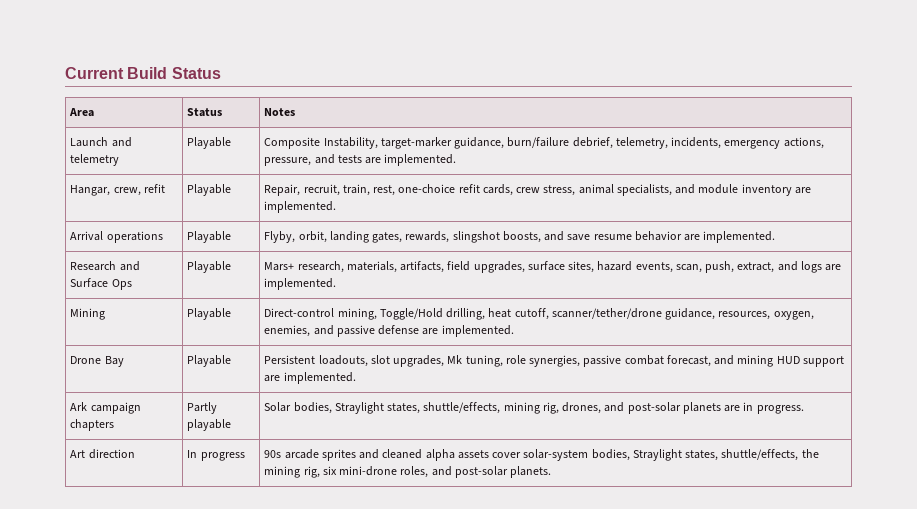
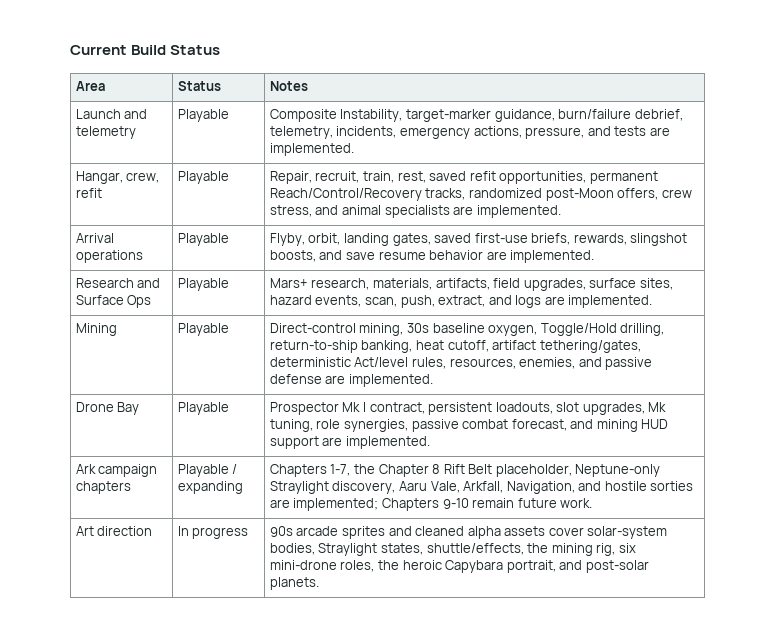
[398,184,792,196] one-choice refit cards, crew stress, animal specialists, and module inventory -> [429,171,658,184] [269,188,692,201] [269,205,450,218] saved refit opportunities, permanent Reach/Control/Recovery tracks, randomized post-Moon offers, crew stress, and animal specialists
(403, 237) none -> [434,233,571,245] saved first-use briefs,
[379,308,814,320] Toggle/Hold drilling, heat cutoff, scanner/tether/drone guidance, resources, oxygen, -> [406,323,665,336] [269,340,641,353] [269,357,516,369] 30s baseline oxygen, Toggle/Hold drilling, return-to-ship banking, heat cutoff, artifact tethering/gates, deterministic Act/level rules, resources,
[264,355,316,364] Persistent -> [269,402,493,415] Prospector Mk I contract, persistent
[187,402,218,414] [187,419,232,431] [264,402,804,414] Partly playable | Solar bodies, Straylight states, shuttle/effects, mining rig, drones, and post-solar planets are in progress. -> [177,464,238,477] [177,481,243,494] [269,464,661,477] [269,481,694,494] [269,498,593,511] Playable / expanding | Chapters 1-7, the Chapter 8 Rift Belt placeholder, Neptune-only Straylight discovery, Aaru Vale, Arkfall, Navigation, and hostile sorties are implemented; Chapters 9-10 remain future work.
(429, 472) none -> [377,560,556,573] the heroic Capybara portrait,

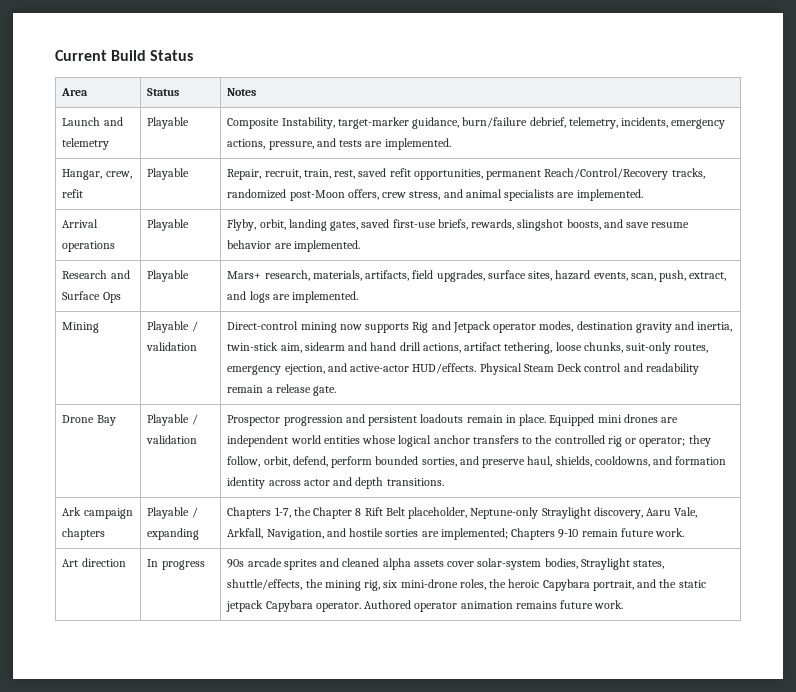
(229, 329) none -> [191,321,198,332] [146,342,198,351] / validation
[359,323,665,336] [269,340,641,353] [269,357,653,370] [269,374,433,387] mining, 30s baseline oxygen, Toggle/Hold drilling, return-to-ship banking, heat cutoff, artifact tethering/gates, deterministic Act/level rules, resources, enemies, and passive defense are implemented. -> [300,321,733,333] [227,342,709,354] [227,363,699,375] [227,384,337,396] mining now supports Rig and Jetpack operator modes, destination gravity and inertia, twin-stick aim, sidearm and hand drill actions, artifact tethering, loose chunks, suit-only routes, emergency ejection, and active-actor HUD/effects. Physical Steam Deck control and readability remain a release gate.
(229, 408) none -> [191,414,198,425] [146,435,198,444] / validation
[342,402,667,415] [269,419,669,432] [269,436,430,449] Mk I contract, persistent loadouts, slot upgrades, Mk tuning, role synergies, passive combat forecast, and mining HUD support are implemented. -> [283,414,679,426] [227,435,711,447] [227,456,727,468] [227,477,444,489] progression and persistent loadouts remain in place. Equipped mini drones are independent world entities whose logical anchor transfers to the controlled rig or operator; they follow, orbit, defend, perform bounded sorties, and preserve haul, shields, cooldowns, and formation identity across actor and depth transitions.
[585,560,649,573] [269,577,319,590] post-solar planets. -> [659,579,706,588] [226,600,624,612] the static jetpack Capybara operator. Authored operator animation remains future work.

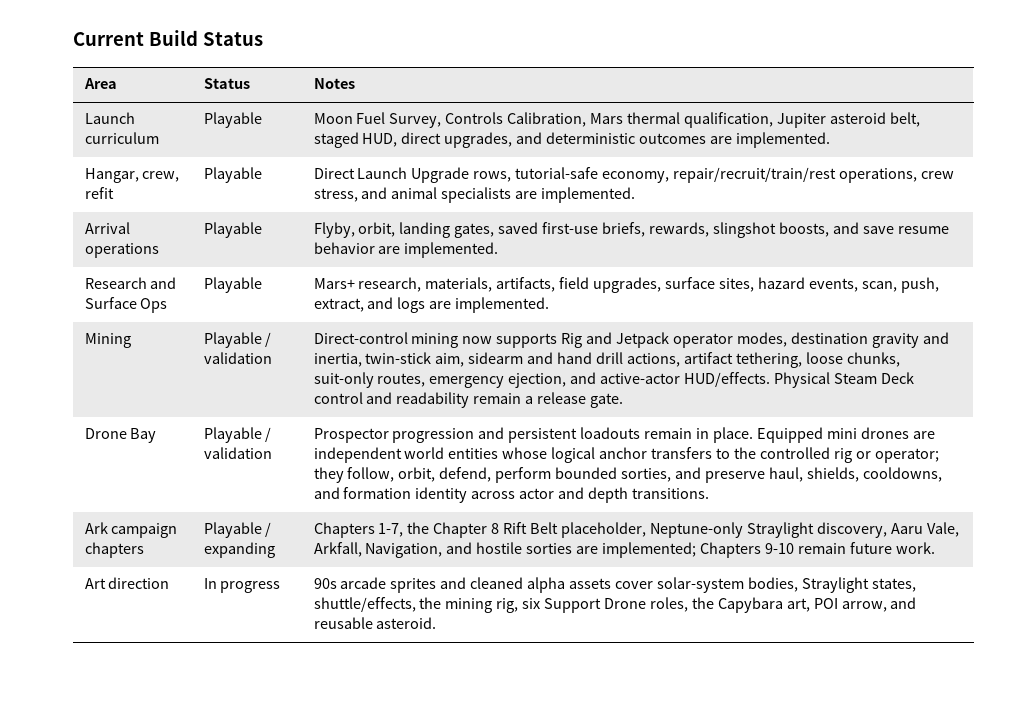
[103,117,123,126] [62,138,110,150] [147,117,190,129] [227,117,726,129] [227,138,363,150] and telemetry | Playable | Composite Instability, target-marker guidance, burn/failure debrief, telemetry, incidents, emergency actions, pressure, and tests -> [84,132,159,144] [203,112,262,128] [313,112,920,128] [313,132,707,148] curriculum | Playable | Moon Fuel Survey, Controls Calibration, Mars thermal qualification, Jupiter asteroid belt, staged HUD, direct upgrades, and deterministic outcomes
[227,168,705,180] [227,189,379,201] Repair, recruit, train, rest, saved refit opportunities, permanent Reach/Control/Recovery tracks, randomized post-Moon offers, -> [313,167,917,183] Direct Launch Upgrade rows, tutorial-safe economy, repair/recruit/train/rest operations,
[400,579,706,591] [226,600,624,612] mini-drone roles, the heroic Capybara portrait, and the static jetpack Capybara operator. Authored operator animation remains future work. -> [544,597,917,613] [313,617,437,629] Support Drone roles, the Capybara art, POI arrow, and reusable asteroid.

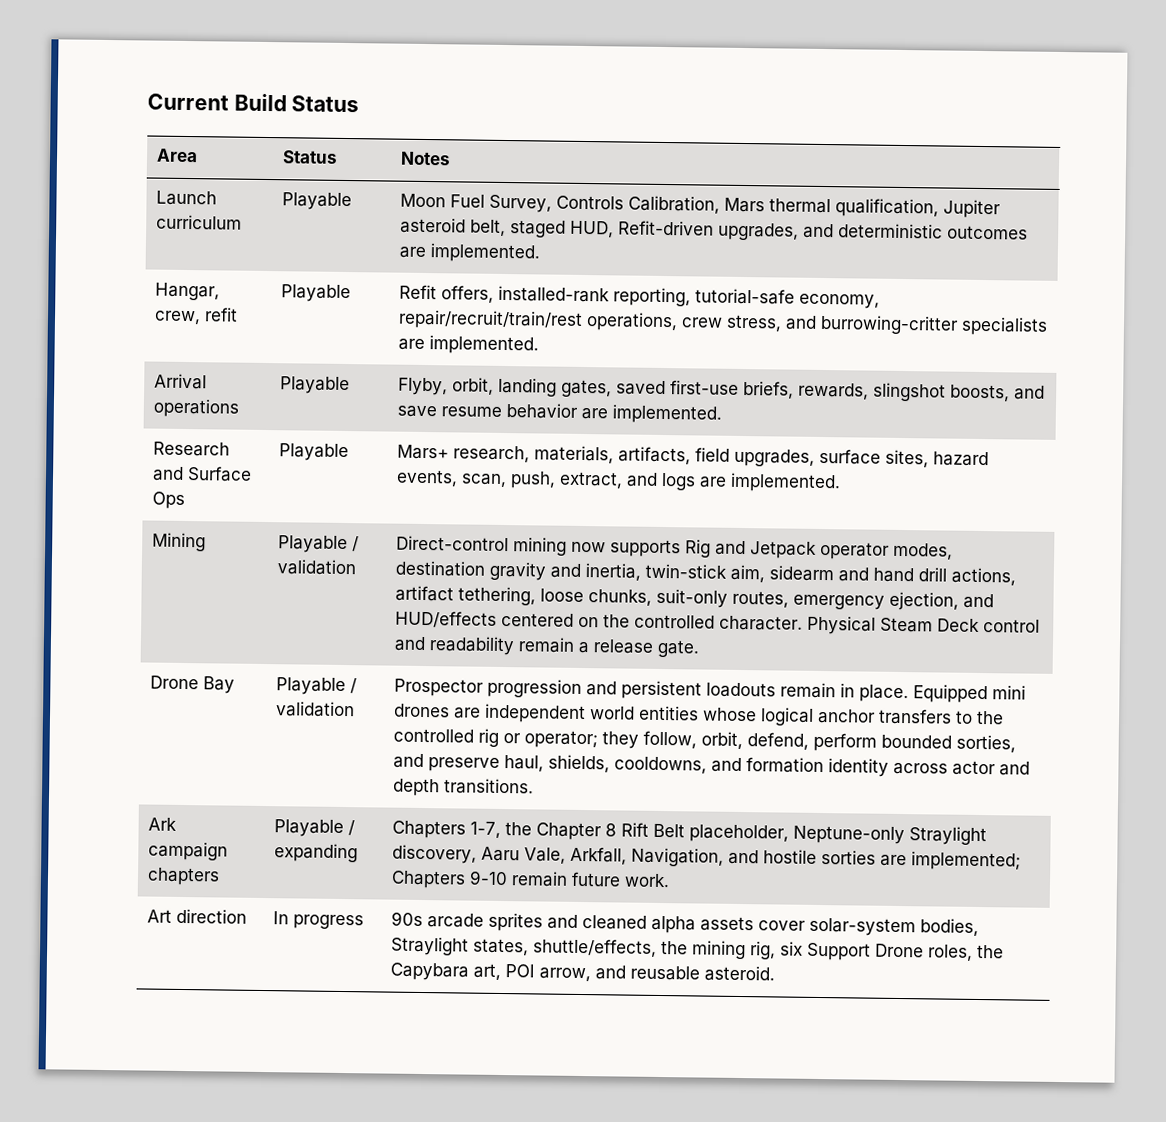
[401,132,442,144] direct -> [618,220,715,236] Refit-driven
[313,167,512,183] Direct Launch Upgrade rows, -> [399,284,692,307] Refit offers, installed-rank reporting,
[391,187,438,199] animal -> [820,314,960,335] burrowing-critter
[600,372,771,387] active-actor HUD/effects. -> [395,610,804,631] HUD/effects centered on the controlled character.

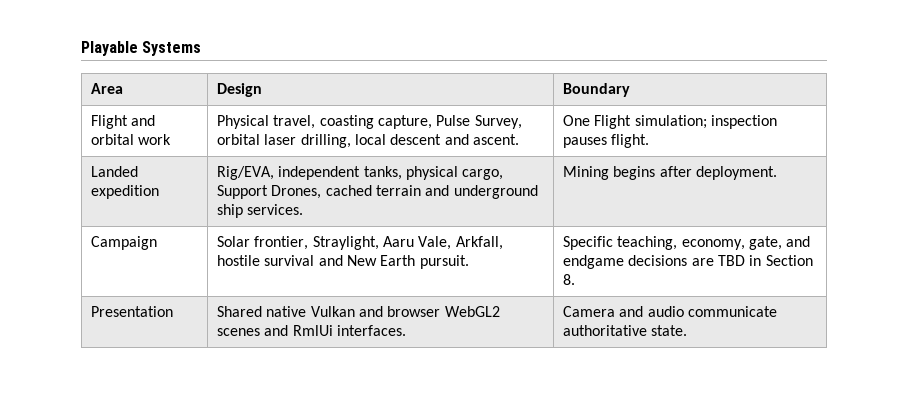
[147,93,360,113] [156,148,199,163] [282,150,339,164] [400,151,452,166] [156,190,218,206] [156,214,243,230] [282,192,353,211] [400,193,1002,219] [400,217,1029,241] [399,243,541,263] [155,282,221,301] [154,307,239,325] [281,284,352,303] [399,284,881,309] [398,309,1049,336] [398,335,540,355] [154,373,208,390] [153,398,241,418] [280,376,351,395] [398,377,1046,402] [397,403,723,424] [153,441,231,457] [152,466,253,482] [152,491,186,510] [279,443,350,462] [397,444,990,468] [396,469,842,493] [152,532,207,552] [278,535,360,554] [277,559,357,576] [396,535,954,560] [395,560,1017,586] [395,585,995,611] [395,610,1041,635] [394,636,701,658] [150,675,236,694] [276,677,358,696] [276,701,356,718] [394,678,1027,704] [394,703,1005,726] [393,728,1017,753] [393,753,1031,777] [393,778,535,797] [148,817,178,831] [148,841,229,861] [147,867,221,886] [274,819,356,838] [274,843,359,863] [392,820,988,846] [392,844,1022,871] [391,870,671,889] [147,908,248,924] [273,911,365,930] [391,911,980,937] [391,936,1005,961] [390,962,776,982] Current Build Status // Area | Status | Notes // Launch curriculum | Playable | Moon Fuel Survey, Controls Calibration, Mars thermal qualification, Jupiter asteroid belt, staged HUD, Refit-driven upgrades, and deterministic outcomes are implemented. // Hangar, crew, refit | Playable | Refit offers, installed-rank reporting, tutorial-safe economy, repair/recruit/train/rest operations, crew stress, and burrowing-critter specialists are implemented. // Arrival operations | Playable | Flyby, orbit, landing gates, saved first-use briefs, rewards, slingshot boosts, and save resume behavior are implemented. // Research and Surface Ops | Playable | Mars+ research, materials, artifacts, field upgrades, surface sites, hazard events, scan, push, extract, and logs are implemented. // Mining | Playable / validation | Direct-control mining now supports Rig and Jetpack operator modes, destination gravity and inertia, twin-stick aim, sidearm and hand drill actions, artifact tethering, loose chunks, suit-only routes, emergency ejection, and HUD/effects centered on the controlled character. Physical Steam Deck control and readability remain a release gate. // Drone Bay | Playable / validation | Prospector progression and persistent loadouts remain in place. Equipped mini drones are independent world entities whose logical anchor transfers to the controlled rig or operator; they follow, orbit, defend, perform bounded sorties, and preserve haul, shields, cooldowns, and formation identity across actor and depth transitions. // Ark campaign chapters | Playable / expanding | Chapters 1-7, the Chapter 8 Rift Belt placeholder, Neptune-only Straylight discovery, Aaru Vale, Arkfall, Navigation, and hostile sorties are implemented; Chapters 9-10 remain future work. // Art direction | In progress | 90s arcade sprites and cleaned alpha assets cover solar-system bodies, Straylight states, shuttle/effects, the mining rig, six Support Drone roles, the Capybara art, POI arrow, and reusable asteroid. -> [81,41,202,56] [91,83,124,94] [217,83,263,97] [563,83,631,97] [91,115,156,129] [91,134,172,145] [217,115,522,129] [217,134,519,148] [563,115,778,129] [563,134,650,148] [91,166,139,177] [91,185,160,199] [217,166,504,180] [217,185,538,199] [217,204,304,218] [563,166,778,180] [91,236,158,250] [217,236,503,250] [217,255,469,269] [563,236,811,250] [563,255,813,269] [563,274,576,285] [91,306,174,317] [217,306,500,317] [217,325,407,336] [563,306,778,317] [563,325,688,336] Playable Systems // Area | Design | Boundary // Flight and orbital work | Physical travel, coasting capture, Pulse Survey, orbital laser drilling, local descent and ascent. | One Flight simulation; inspection pauses flight. // Landed expedition | Rig/EVA, independent tanks, physical cargo, Support Drones, cached terrain and underground ship services. | Mining begins after deployment. // Campaign | Solar frontier, Straylight, Aaru Vale, Arkfall, hostile survival and New Earth pursuit. | Specific teaching, economy, gate, and endgame decisions are TBD in Section 8. // Presentation | Shared native Vulkan and browser WebGL2 scenes and RmlUi interfaces. | Camera and audio communicate authoritative state.

